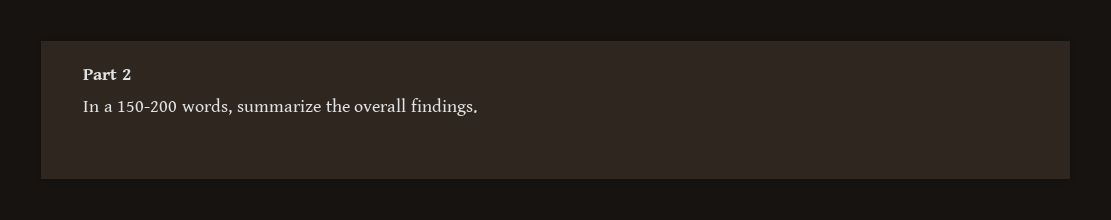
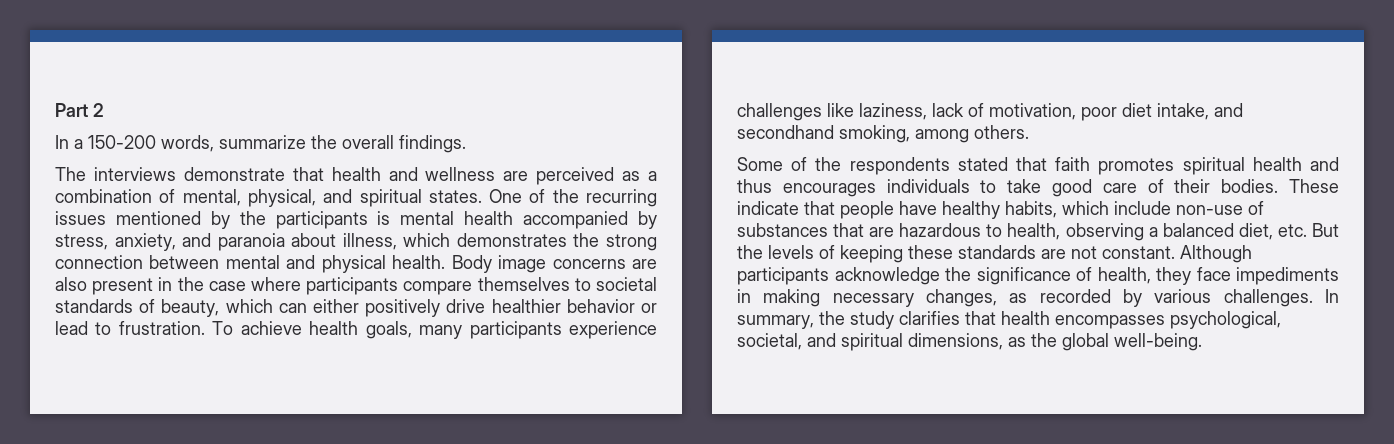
(478, 107) none -> [55,167,657,185] [55,189,657,207] [55,211,658,229] [55,233,657,251] [55,255,658,273] [55,277,657,295] [55,299,657,317] [55,321,658,339] [737,103,1243,121] [737,125,1029,143] [737,157,1339,175] [737,179,1339,197] [737,201,1264,219] [737,223,1339,241] [737,245,1252,263] [737,267,1339,285] [737,289,1339,307] [737,311,1281,329] [737,333,1202,351] // The interviews demonstrate that health and wellness are perceived as a combination of mental, physical, and spiritual states. One of the recurring issues mentioned by the participants is mental health accompanied by stress, anxiety, and paranoia about illness, which demonstrates the strong connection between mental and physical health. Body image concerns are also present in the case where participants compare themselves to societal standards of beauty, which can either positively drive healthier behavior or lead to frustration. To achieve health goals, many participants experience challenges like laziness, lack of motivation, poor diet intake, and secondhand smoking, among others. // Some of the respondents stated that faith promotes spiritual health and thus encourages individuals to take good care of their bodies. These indicate that people have healthy habits, which include non-use of substances that are hazardous to health, observing a balanced diet, etc. But the levels of keeping these standards are not constant. Although participants acknowledge the significance of health, they face impediments in making necessary changes, as recorded by various challenges. In summary, the study clarifies that health encompasses psychological, societal, and spiritual dimensions, as the global well-being.

